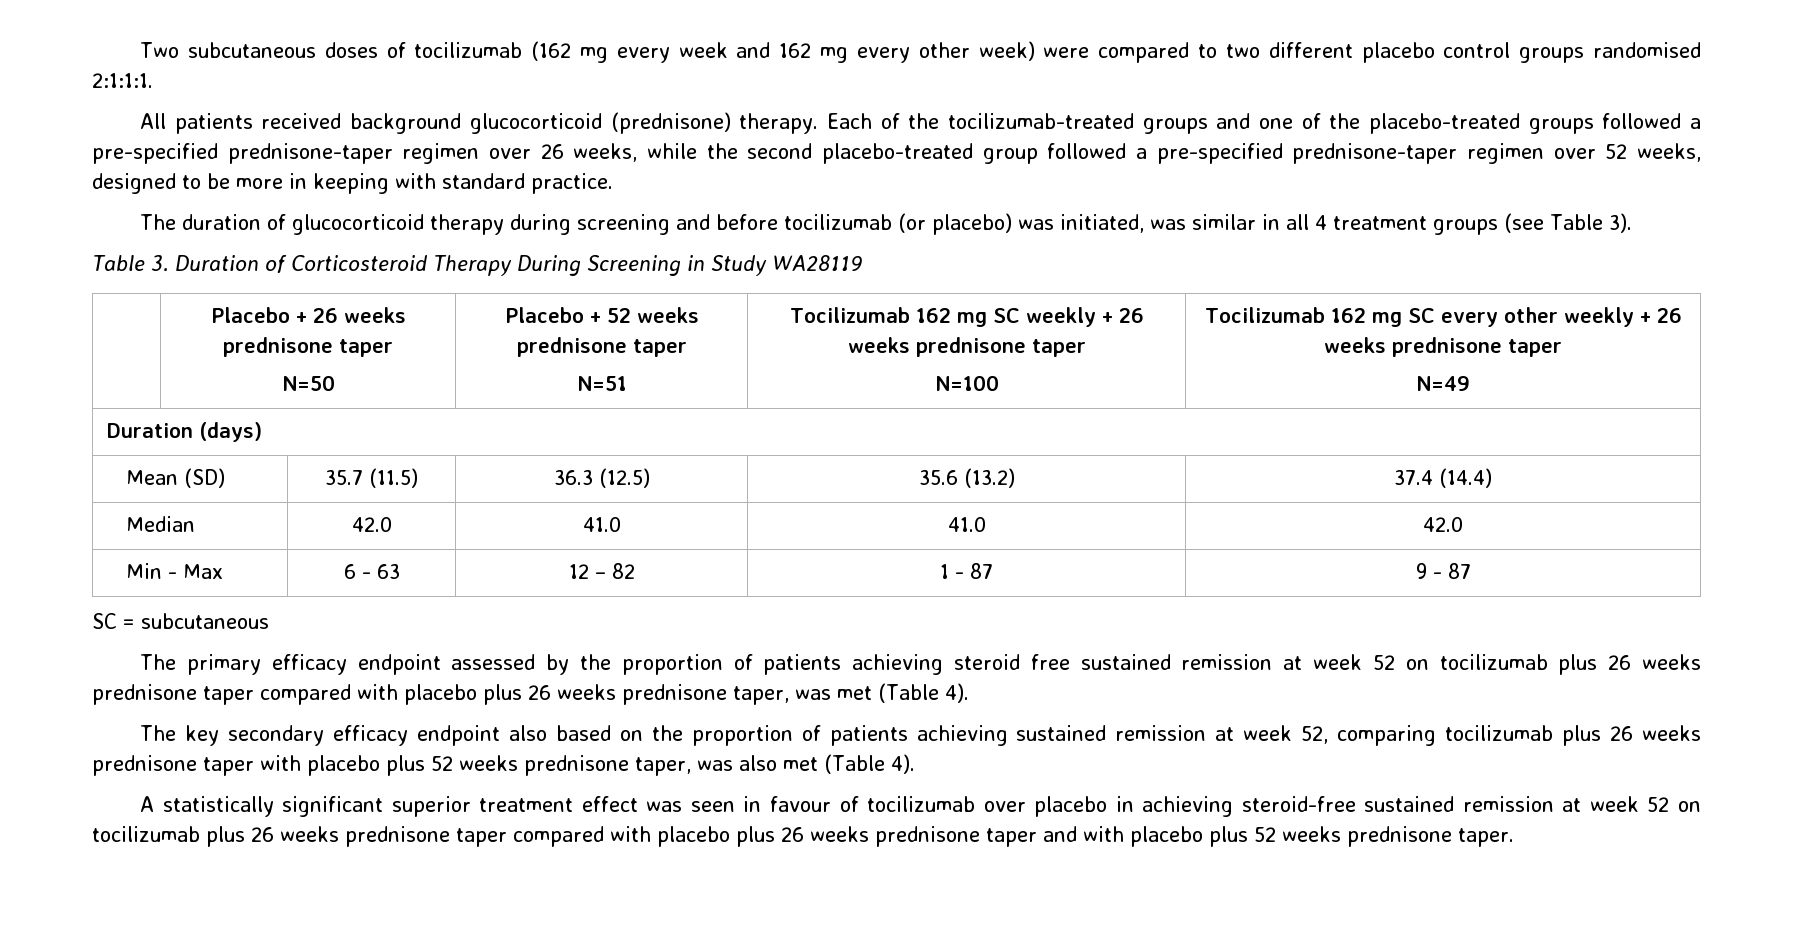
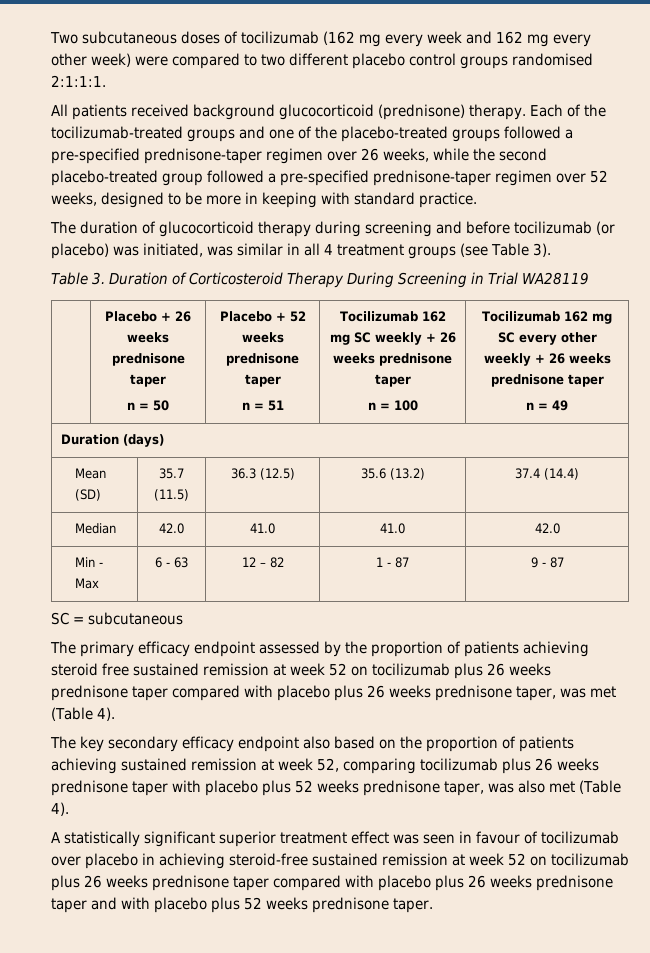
[710,255,767,276] Study -> [487,272,518,285] Trial
[281,375,335,391] N=50 -> [127,400,169,411] n = 50
[576,376,627,391] N=51 -> [241,400,284,411] n = 51
[934,375,999,391] N=100 -> [367,400,418,411] n = 100
[1416,376,1470,391] N=49 -> [526,400,568,411] n = 49

